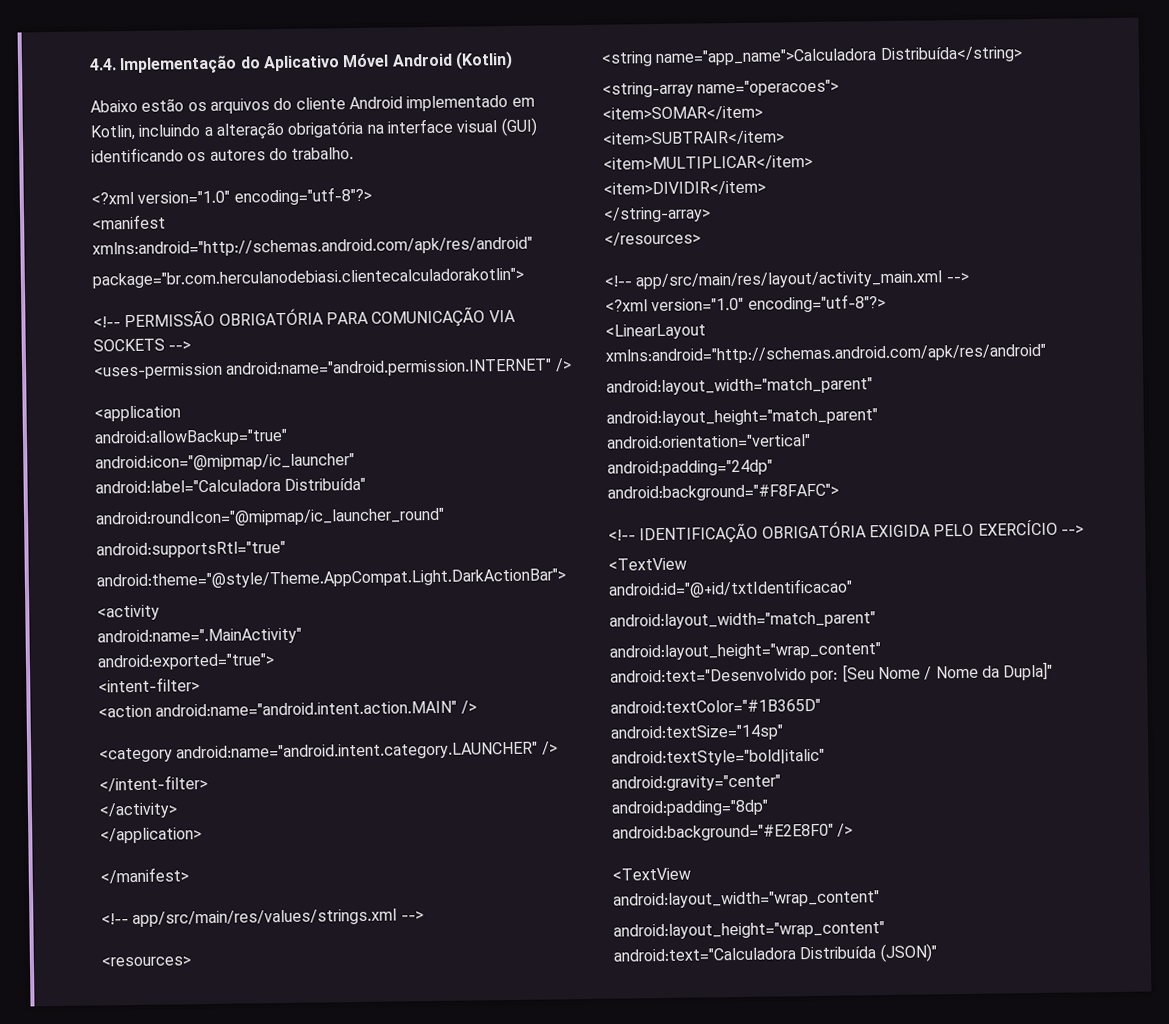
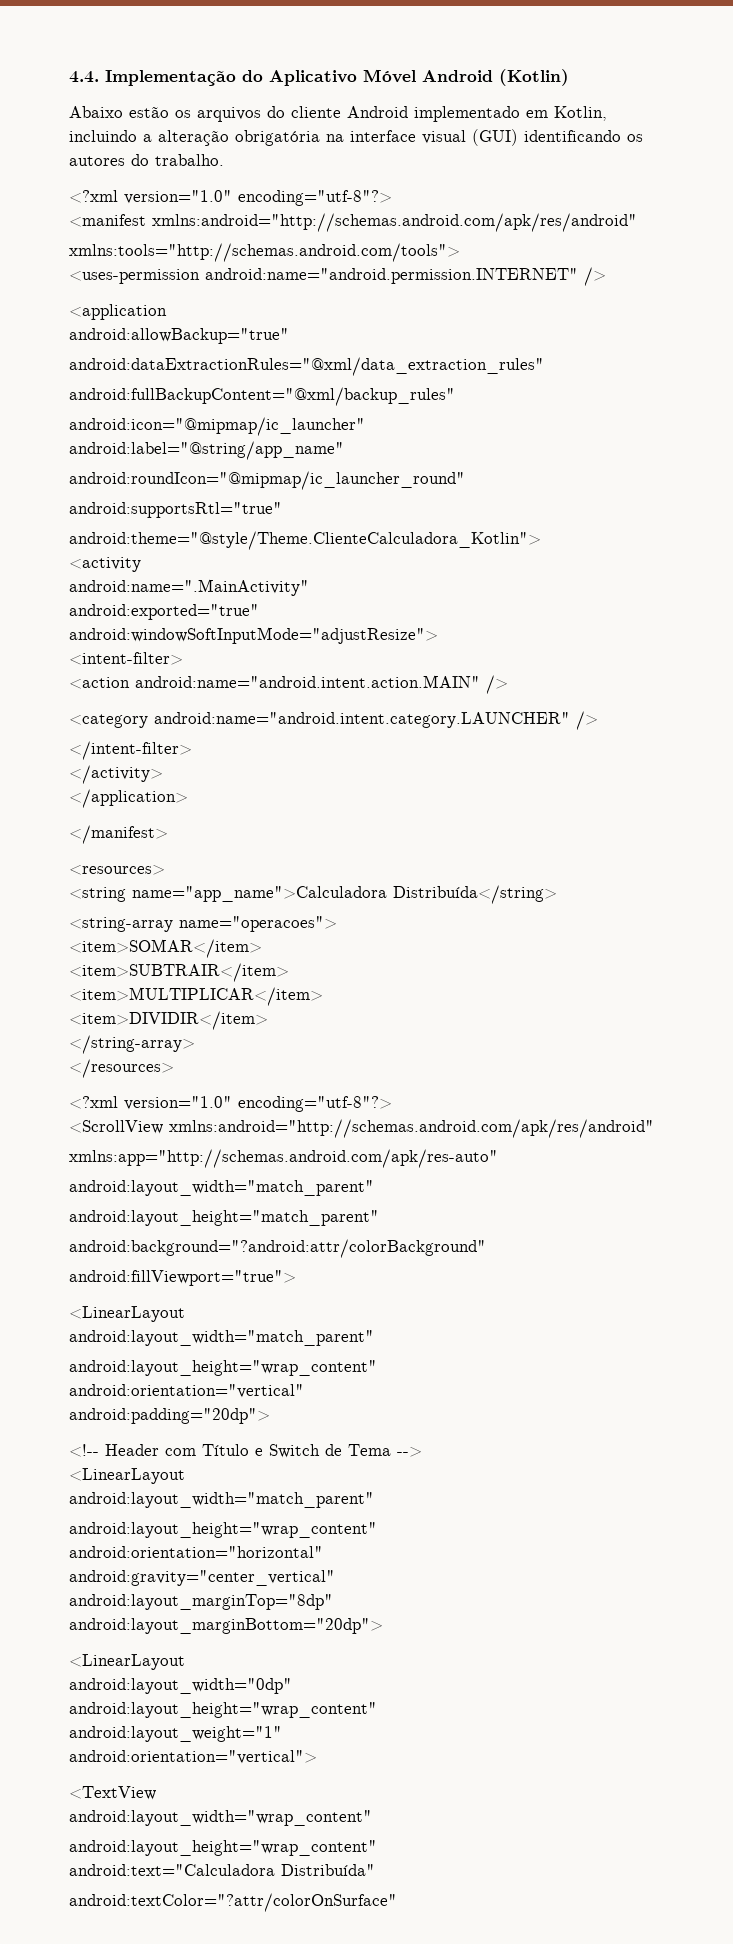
[92,267,524,289] [93,306,516,328] [93,338,192,352] package="br.com.herculanodebiasi.clientecalculadorakotlin"> // <!-- PERMISSÃO OBRIGATÓRIA PARA COMUNICAÇÃO VIA SOCKETS --> -> [69,243,460,262] xmlns:tools="http://schemas.android.com/tools">
(288, 437) none -> [69,357,544,376] [69,387,455,406] // android:dataExtractionRules="@xml/data_extraction_rules" // android:fullBackupContent="@xml/backup_rules"
[95,477,367,494] android:label="Calculadora Distribuída" -> [69,441,344,460] android:label="@string/app_name"
[96,568,566,590] android:theme="@style/Theme.AppCompat.Light.DarkActionBar"> -> [69,531,541,550] android:theme="@style/Theme.ClienteCalculadora_Kotlin">
[97,653,275,671] android:exported="true"> -> [69,604,259,620] [69,627,438,644] android:exported="true" // android:windowSoftInputMode="adjustResize">
[101,908,424,928] // <!-- app/src/main/res/values/strings.xml --> -> (168, 834) none
[604,270,969,290] [605,293,886,313] [605,323,706,340] [605,343,1047,365] // <!-- app/src/main/res/layout/activity_main.xml --> // <?xml version="1.0" encoding="utf-8"?> // <LinearLayout xmlns:android="http://schemas.android.com/apk/res/android" -> [69,1096,392,1112] [69,1119,654,1138] [69,1149,498,1168] // <?xml version="1.0" encoding="utf-8"?> // <ScrollView xmlns:android="http://schemas.android.com/apk/res/android" // xmlns:app="http://schemas.android.com/apk/res-auto"
[607,434,811,449] [607,459,773,477] [607,483,839,502] [608,519,1084,545] [608,557,687,571] [608,578,853,599] [609,611,876,630] [609,642,881,661] [610,661,1054,684] [610,698,821,714] [610,724,784,742] [611,748,825,767] [611,774,781,792] [611,799,769,817] [612,823,854,842] android:orientation="vertical" // android:padding="24dp" // android:background="#F8FAFC"> // <!-- IDENTIFICAÇÃO OBRIGATÓRIA EXIGIDA PELO EXERCÍCIO --> // <TextView // android:id="@+id/txtIdentificacao" // android:layout_width="match_parent" // android:layout_height="wrap_content" // android:text="Desenvolvido por: [Seu Nome / Nome da Dupla]" // android:textColor="#1B365D" // android:textSize="14sp" // android:textStyle="bold|italic" // android:gravity="center" // android:padding="8dp" // android:background="#E2E8F0" /> -> [69,1239,486,1258] [69,1270,296,1286] [69,1306,185,1322] [69,1330,374,1346] [69,1360,377,1376] [69,1384,304,1398] [69,1408,270,1424] [69,1444,422,1458] [69,1468,185,1484] [69,1492,374,1508] [69,1522,377,1538] [69,1546,323,1558] [69,1570,335,1586] [69,1594,333,1610] [69,1618,383,1634] [69,1654,185,1670] [69,1678,292,1694] [69,1702,377,1718] [69,1726,282,1742] [69,1750,317,1764] android:background="?android:attr/colorBackground" // android:fillViewport="true"> // <LinearLayout // android:layout_width="match_parent" // android:layout_height="wrap_content" // android:orientation="vertical" // android:padding="20dp"> // <!-- Header com Título e Switch de Tema --> // <LinearLayout // android:layout_width="match_parent" // android:layout_height="wrap_content" // android:orientation="horizontal" // android:gravity="center_vertical" // android:layout_marginTop="8dp" // android:layout_marginBottom="20dp"> // <LinearLayout // android:layout_width="0dp" // android:layout_height="wrap_content" // android:layout_weight="1" // android:orientation="vertical">
[799,943,937,963] Distribuída (JSON)" -> [281,1864,375,1876] [69,1893,397,1912] Distribuída" // android:textColor="?attr/colorOnSurface"

